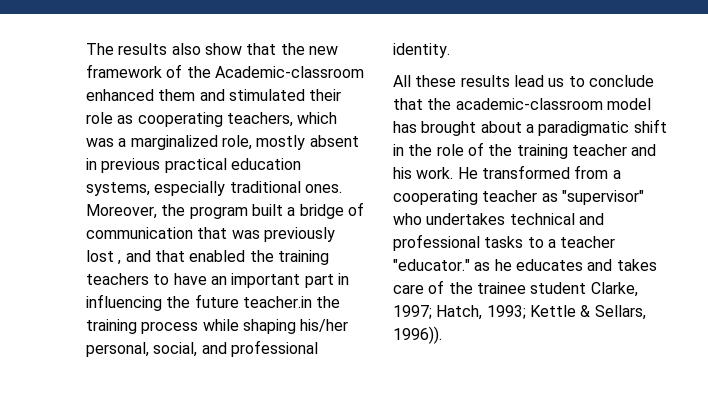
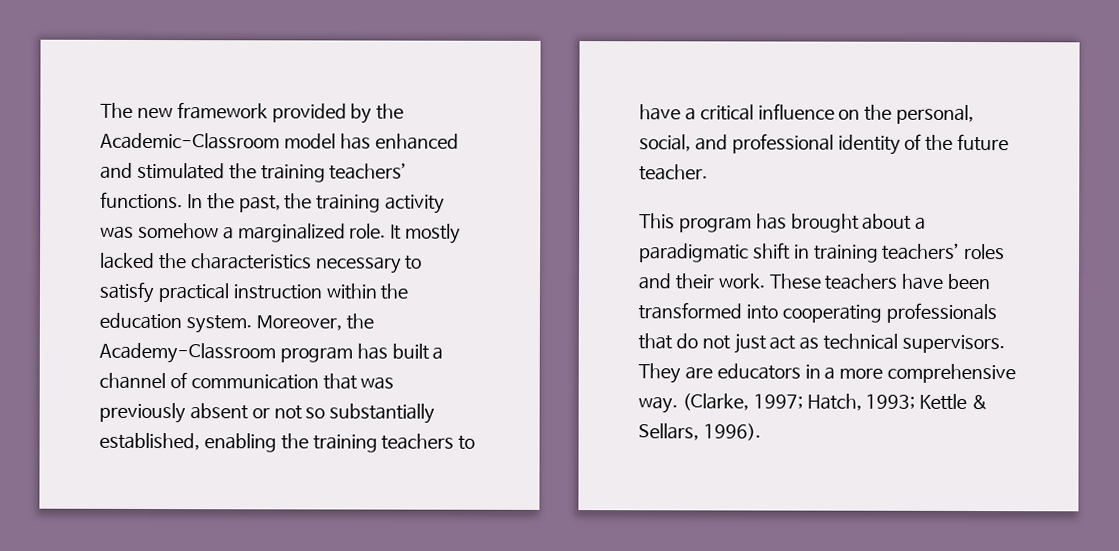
[118,43,338,55] [86,64,364,78] [86,89,342,101] [86,112,338,127] [86,135,359,150] [86,158,301,173] [86,181,342,196] [86,204,248,219] results also show that the new framework of the Academic-classroom enhanced them and stimulated their role as cooperating teachers, which was a marginalized role, mostly absent in previous practical education systems, especially traditional ones. Moreover, the program -> [136,102,405,124] [100,132,459,150] [100,162,408,183] [100,191,446,214] [100,222,462,244] [100,252,423,274] [99,281,409,304] [99,312,374,334] [99,342,388,364] new framework provided by the Academic-Classroom model has enhanced and stimulated the training teachers’ functions. In the past, the training activity was somehow a marginalized role. It mostly lacked the characteristics necessary to satisfy practical instruction within the education system. Moreover, the Academy-Classroom program has
[299,204,344,219] bridge -> [99,372,166,390] channel
[86,250,246,265] lost , and that enabled -> [189,403,436,424] [99,432,277,453] absent or not so substantially established, enabling
[210,273,349,288] [86,294,341,311] [86,319,349,334] [86,340,318,357] [393,43,450,58] [393,75,654,87] [393,98,651,110] an important part in influencing the future teacher.in the training process while shaping his/her personal, social, and professional identity. // All these results lead us to conclude that the academic-classroom model -> [684,103,975,125] [639,133,1010,155] [639,164,708,181] [639,213,752,233] a critical influence on the personal, social, and professional identity of the future teacher. // This program
[408,142,657,159] [393,165,621,179] [393,190,644,205] [393,213,604,225] [393,234,616,251] [393,259,657,271] [393,280,638,297] the role of the training teacher and his work. He transformed from a cooperating teacher as "supervisor" who undertakes technical and professional tasks to a teacher "educator." as he educates and takes care of the trainee student Clarke, -> [813,242,1006,263] [638,273,992,290] [638,302,997,324] [638,333,1006,354] [638,363,1017,384] [638,393,749,414] training teachers’ roles and their work. These teachers have been transformed into cooperating professionals that do not just act as technical supervisors. They are educators in a more comprehensive way. (Clarke,
[393,326,442,344] 1996)). -> [702,423,761,441] 1996).

